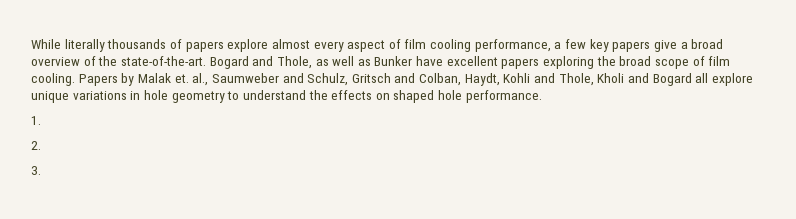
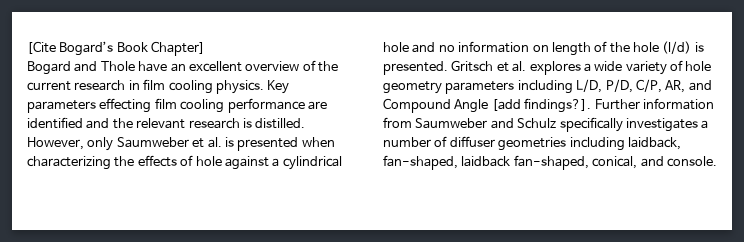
[31,39,724,52] [31,56,731,69] [31,73,753,86] [31,90,542,103] [31,116,41,125] [31,141,41,150] [31,166,41,175] While literally thousands of papers explore almost every aspect of film cooling performance, a few key papers give a broad overview of the state-of-the-art. Bogard and Thole, as well as Bunker have excellent papers exploring the broad scope of film cooling. Papers by Malak et. al., Saumweber and Schulz, Gritsch and Colban, Haydt, Kohli and Thole, Kholi and Bogard all explore unique variations in hole geometry to understand the effects on shaped hole performance. // 1. // 2. // 3. -> [27,41,206,56] [27,60,338,75] [27,79,290,94] [27,98,327,113] [27,117,306,129] [27,137,335,151] [27,155,342,170] [383,41,704,56] [383,60,712,75] [383,79,712,94] [383,98,714,113] [383,117,709,132] [383,136,681,151] [383,155,717,170] [Cite Bogard’s Book Chapter] // Bogard and Thole have an excellent overview of the current research in film cooling physics. Key parameters effecting film cooling performance are identified and the relevant research is distilled. However, only Saumweber et al. is presented when characterizing the effects of hole against a cylindrical hole and no information on length of the hole (l/d) is presented. Gritsch et al. explores a wide variety of hole geometry parameters including L/D, P/D, C/P, AR, and Compound Angle [add findings?]. Further information from Saumweber and Schulz specifically investigates a number of diffuser geometries including laidback, fan-shaped, laidback fan-shaped, conical, and console.

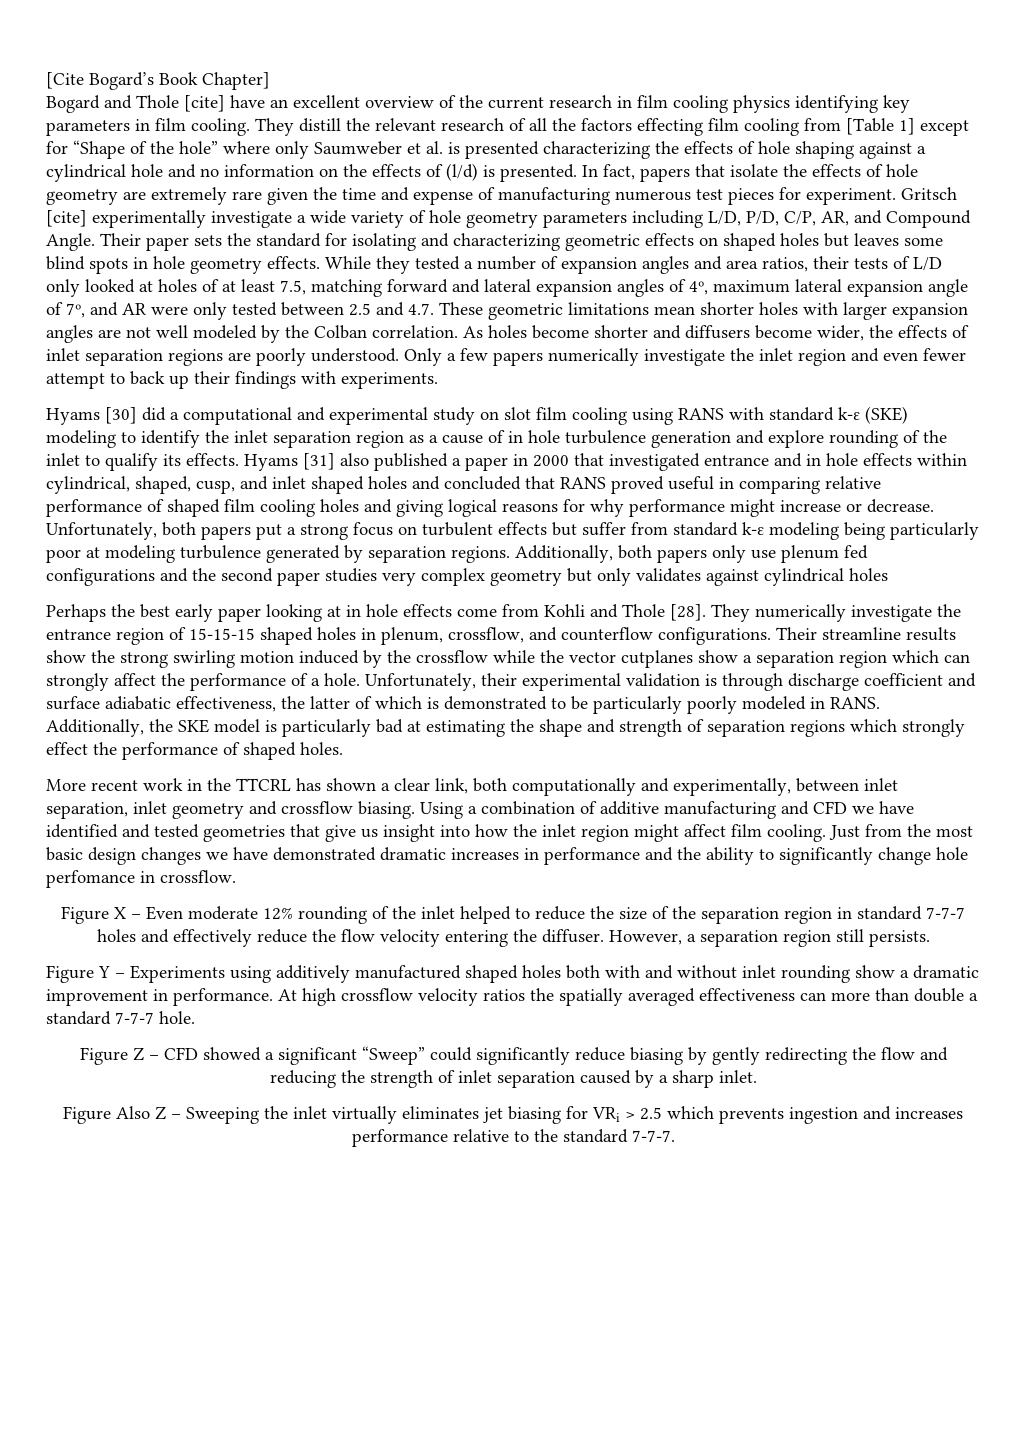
(135, 66) none -> [184,95,225,112] [cite]
[215,80,290,94] [27,98,327,113] [27,117,306,129] [27,137,84,150] physics. Key parameters effecting film cooling performance are identified and the relevant research is distilled. However, -> [733,95,910,113] [46,118,969,136] [46,140,270,159] physics identifying key parameters in film cooling. They distill the relevant research of all the factors effecting film cooling from [Table 1] except for “Shape of the hole” where
[301,137,335,147] when -> (539, 150) none
(222, 161) none -> [795,141,854,159] shaping
[551,41,704,56] [383,60,581,75] length of the hole (l/d) is presented. Gritsch et al. explores -> [343,163,918,182] [46,187,957,205] [46,210,292,228] the effects of (l/d) is presented. In fact, papers that isolate the effects of hole geometry are extremely rare given the time and expense of manufacturing numerous test pieces for experiment. Gritsch [cite] experimentally investigate
[454,98,714,113] [383,117,709,132] [383,136,681,151] [383,155,717,170] Angle [add findings?]. Further information from Saumweber and Schulz specifically investigates a number of diffuser geometries including laidback, fan-shaped, laidback fan-shaped, conical, and console. -> [46,233,943,251] [46,256,942,274] [46,279,968,297] [46,302,968,320] [46,325,969,343] [46,348,966,366] [46,371,438,389] [46,406,908,425] [46,430,947,448] [46,453,967,471] [46,476,881,494] [46,499,934,517] [46,522,979,540] [46,545,868,563] [46,568,888,586] [46,604,961,622] [46,627,956,645] [46,650,970,668] [46,673,976,691] [46,696,880,714] [46,719,965,737] [46,742,343,760] [46,778,898,796] [46,801,914,819] [46,824,973,842] [46,847,968,865] [46,870,236,888] [61,906,965,924] [96,929,930,947] [46,965,979,983] [46,988,978,1006] [46,1011,195,1025] [79,1046,948,1065] [269,1070,757,1088] [63,1106,963,1124] [351,1129,675,1147] Angle. Their paper sets the standard for isolating and characterizing geometric effects on shaped holes but leaves some blind spots in hole geometry effects. While they tested a number of expansion angles and area ratios, their tests of L/D only looked at holes of at least 7.5, matching forward and lateral expansion angles of 4º, maximum lateral expansion angle of 7º, and AR were only tested between 2.5 and 4.7. These geometric limitations mean shorter holes with larger expansion angles are not well modeled by the Colban correlation. As holes become shorter and diffusers become wider, the effects of inlet separation regions are poorly understood. Only a few papers numerically investigate the inlet region and even fewer attempt to back up their findings with experiments. // Hyams [30] did a computational and experimental study on slot film cooling using RANS with standard k-ε (SKE) modeling to identify the inlet separation region as a cause of in hole turbulence generation and explore rounding of the inlet to qualify its effects. Hyams [31] also published a paper in 2000 that investigated entrance and in hole effects within cylindrical, shaped, cusp, and inlet shaped holes and concluded that RANS proved useful in comparing relative performance of shaped film cooling holes and giving logical reasons for why performance might increase or decrease. Unfortunately, both papers put a strong focus on turbulent effects but suffer from standard k-ε modeling being particularly poor at modeling turbulence generated by separation regions. Additionally, both papers only use plenum fed configurations and the second paper studies very complex geometry but only validates against cylindrical holes // Perhaps the best early paper looking at in hole effects come from Kohli and Thole [28]. They numerically investigate the entrance region of 15-15-15 shaped holes in plenum, crossflow, and counterflow configurations. Their streamline results show the strong swirling motion induced by the crossflow while the vector cutplanes show a separation region which can strongly affect the performance of a hole. Unfortunately, their experimental validation is through discharge coefficient and surface adiabatic effectiveness, the latter of which is demonstrated to be particularly poorly modeled in RANS. Additionally, the SKE model is particularly bad at estimating the shape and strength of separation regions which strongly effect the performance of shaped holes. // More recent work in the TTCRL has shown a clear link, both computationally and experimentally, between inlet separation, inlet geometry and crossflow biasing. Using a combination of additive manufacturing and CFD we have identified and tested geometries that give us insight into how the inlet region might affect film cooling. Just from the most basic design changes we have demonstrated dramatic increases in performance and the ability to significantly change hole perfomance in crossflow. // Figure X – Even moderate 12% rounding of the inlet helped to reduce the size of the separation region in standard 7-7-7 holes and effectively reduce the flow velocity entering the diffuser. However, a separation region still persists. // Figure Y – Experiments using additively manufactured shaped holes both with and without inlet rounding show a dramatic improvement in performance. At high crossflow velocity ratios the spatially averaged effectiveness can more than double a standard 7-7-7 hole. // Figure Z – CFD showed a significant “Sweep” could significantly reduce biasing by gently redirecting the flow and reducing the strength of inlet separation caused by a sharp inlet. // Figure Also Z – Sweeping the inlet virtually eliminates jet biasing for VRi > 2.5 which prevents ingestion and increases performance relative to the standard 7-7-7.

